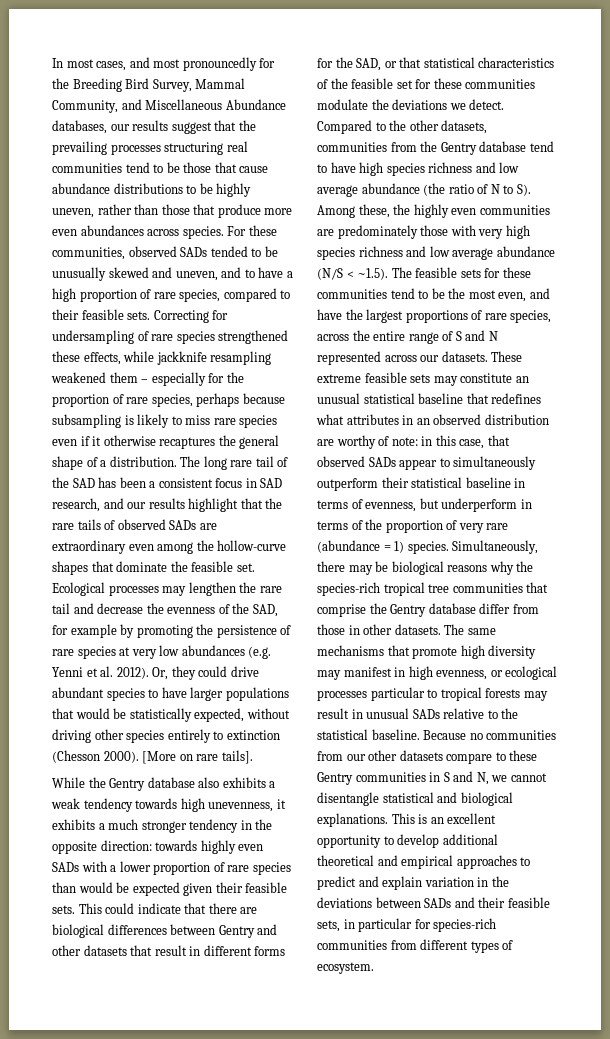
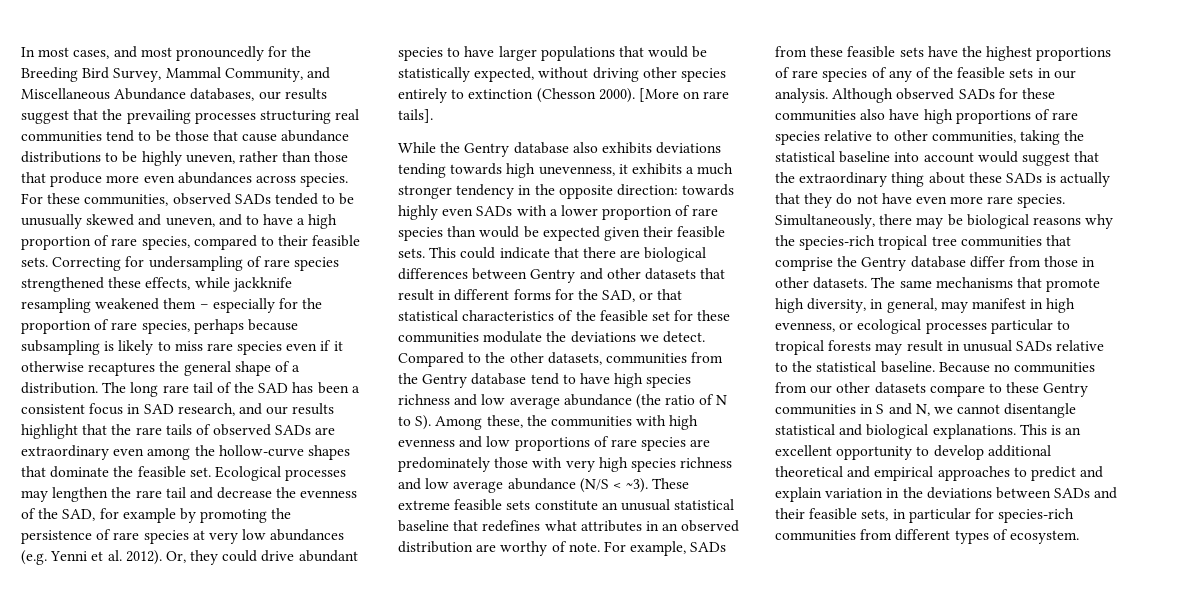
[269,781,276,788] [51,798,133,812] a weak tendency -> [656,142,722,154] [398,163,446,178] deviations tending
[413,204,550,218] highly even communities -> [550,415,699,430] [398,436,687,451] communities with high evenness and low proportions of rare species
[357,267,531,280] [317,288,550,302] [317,309,552,323] [317,330,498,344] [317,351,488,365] ~1.5). The feasible sets for these communities tend to be the most even, and have the largest proportions of rare species, across the entire range of S and N represented across our datasets. -> [626,478,649,493] ~3).
[433,376,458,386] may -> (531, 505) none
[391,435,510,449] [317,456,537,470] [317,477,526,491] [317,498,532,512] [317,519,509,533] [317,540,405,553] note: in this case, that observed SADs appear to simultaneously outperform their statistical baseline in terms of evenness, but underperform in terms of the proportion of very rare (abundance = 1) -> [568,541,727,556] [775,46,1112,61] [775,67,1076,82] [775,88,1055,103] [775,109,1079,124] [775,130,1085,145] [775,151,1100,166] [775,172,1111,187] [775,193,1014,208] note. For example, SADs from these feasible sets have the highest proportions of rare species of any of the feasible sets in our analysis. Although observed SADs for these communities also have high proportions of rare species relative to other communities, taking the statistical baseline into account would suggest that the extraordinary thing about these SADs is actually that they do not have even more rare
[488,645,537,659] diversity -> [807,298,937,313] diversity, in general,

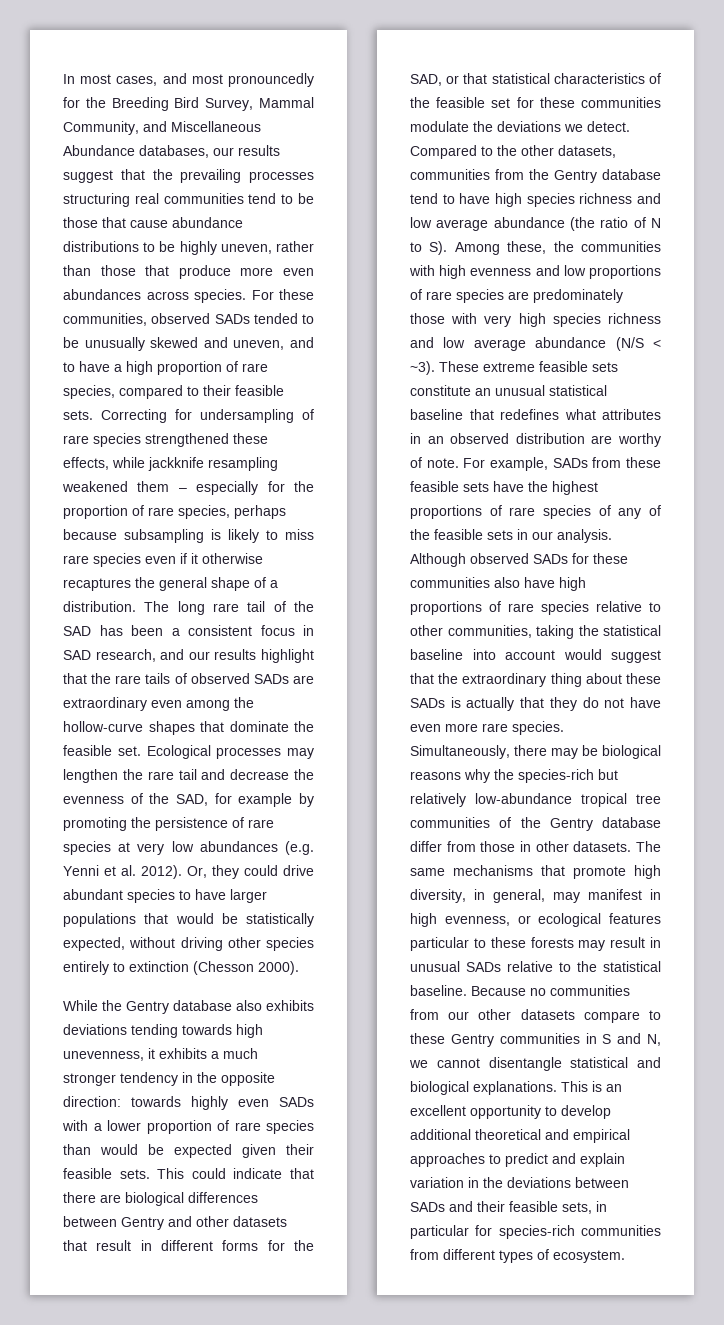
[638,88,730,102] [398,109,433,123] [More on rare tails]. -> (299, 968) none
(876, 242) none -> [598,769,618,780] [410,793,572,807] but relatively low-abundance
[1045,235,1071,246] [775,257,833,271] that comprise -> [499,817,512,828] of
[925,322,987,334] processes -> [609,913,661,924] features
[775,340,824,355] tropical -> [490,937,526,948] these

